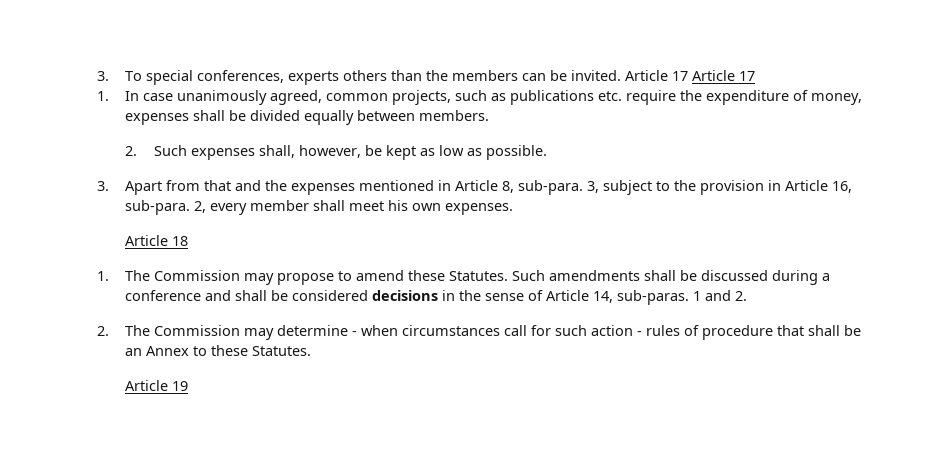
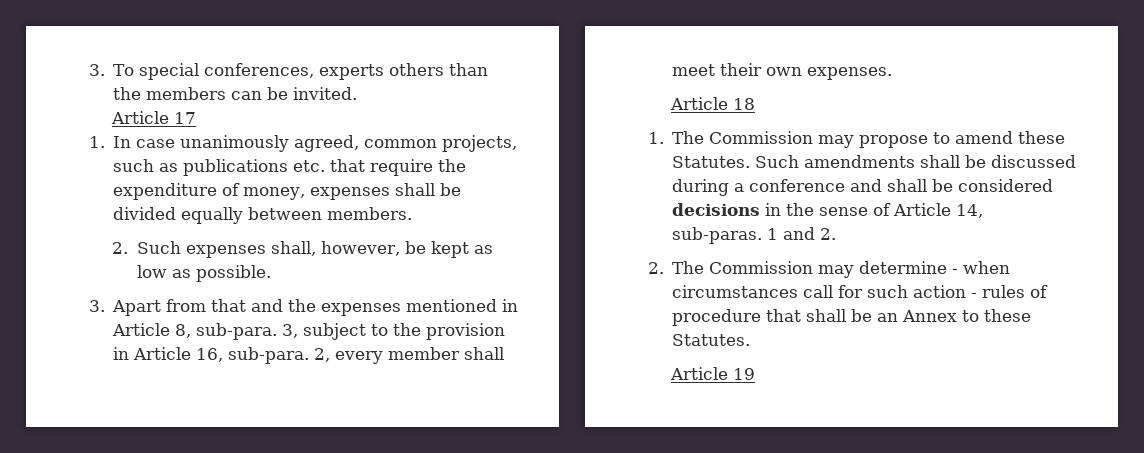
[625,70,689,81] Article 17 -> (358, 93) //
(623, 96) none -> [330,159,366,172] that
[388,200,409,211] his -> [720,63,763,76] their

